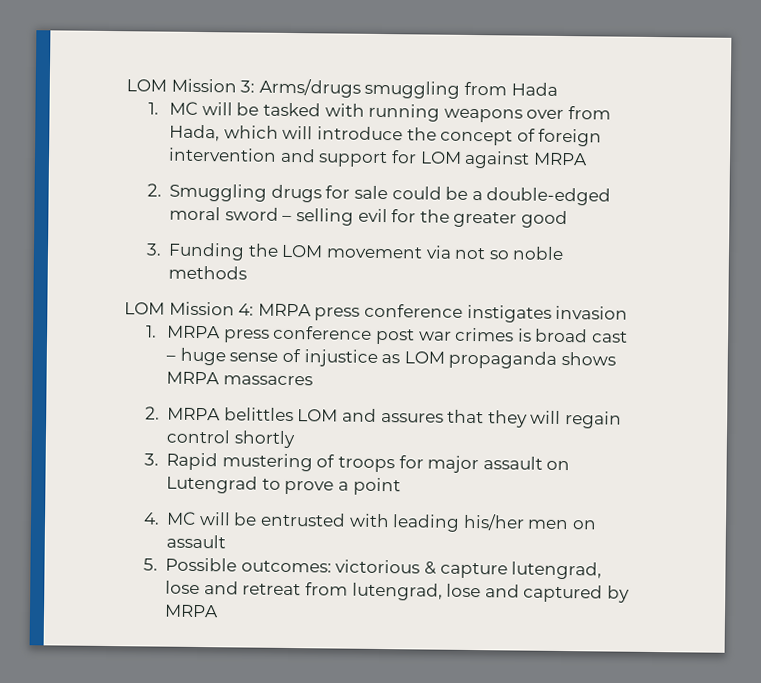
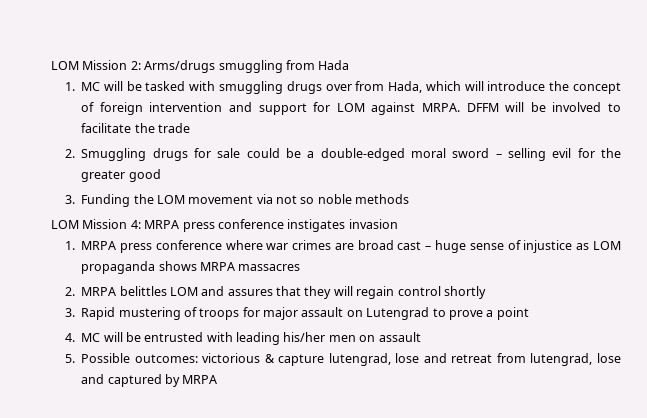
[126,78,256,93] LOM Mission 3: -> [51,60,141,70] LOM Mission 2:
[368,103,523,123] running weapons -> [219,81,322,94] smuggling drugs
[532,152,588,166] MRPA -> [421,102,622,112] [81,123,190,133] MRPA. DFFM will be involved to facilitate the trade
[375,328,416,345] post -> [225,240,263,250] where
[517,328,532,342] is -> [334,243,354,250] are

